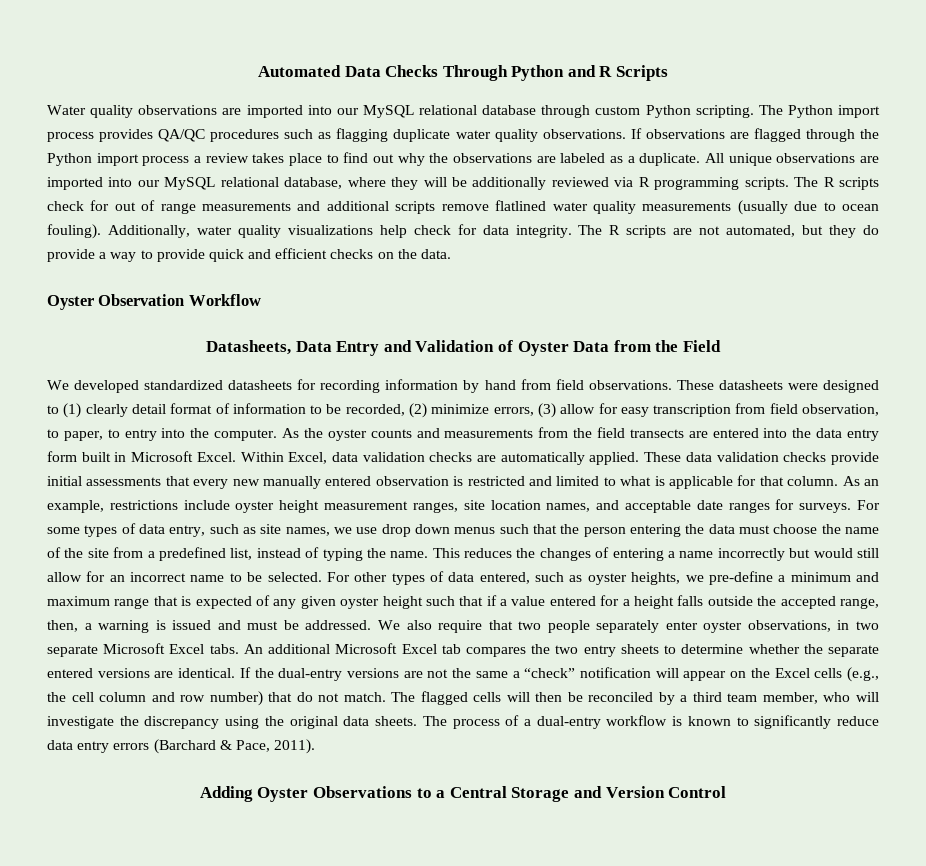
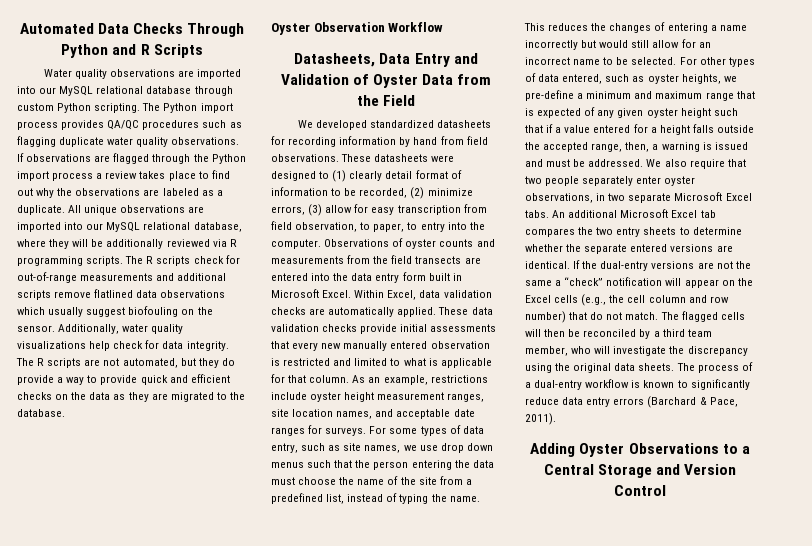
[114,200,196,214] out of range -> [17,272,77,283] out-of-range
[552,200,879,215] [47,224,101,239] water quality measurements (usually due to ocean fouling). -> [136,290,226,298] [17,306,213,317] [17,325,55,332] data observations which usually suggest biofouling on the sensor.
[421,249,452,259] data. -> [89,392,245,402] [17,409,65,417] data as they are migrated to the database.
[282,428,323,438] As the -> [324,238,404,247] Observations of

